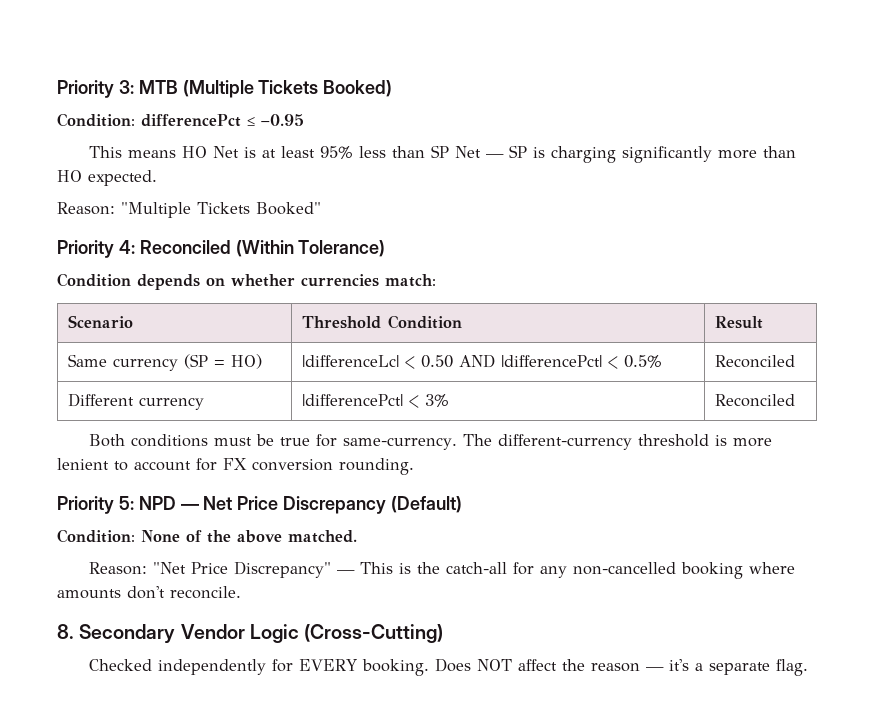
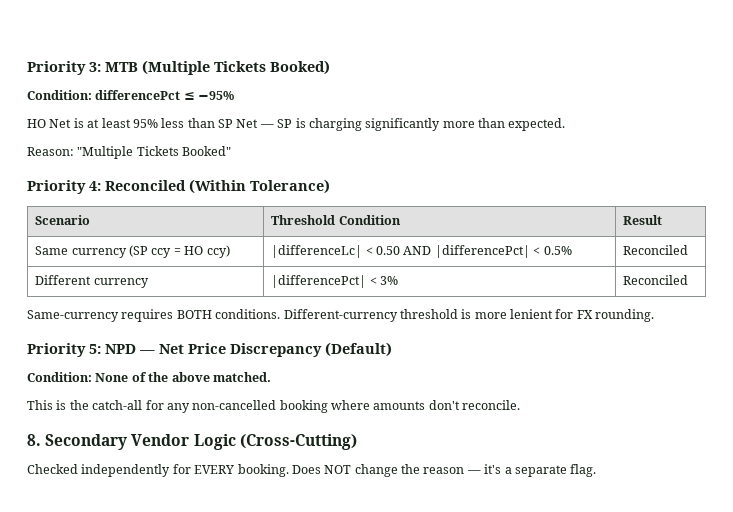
[261,114,304,126] [89,146,177,158] −0.95 // This means -> [198,91,235,100] −95% //
[57,170,82,182] HO -> (505, 123) none
[57,273,436,290] // Condition depends on whether currencies match: -> (330, 186) none
[213,354,262,369] = HO) -> [151,245,230,258] ccy = HO ccy)
[89,434,633,450] Both conditions must be true for same-currency. The different-currency -> [27,309,398,322] Same-currency requires BOTH conditions. Different-currency
[114,461,191,471] to account -> (553, 314) none
[252,459,333,471] conversion -> (593, 314) none
[89,561,356,578] Reason: "Net Price Discrepancy" — -> (271, 377) none
[518,659,558,671] affect -> [354,464,398,477] change

